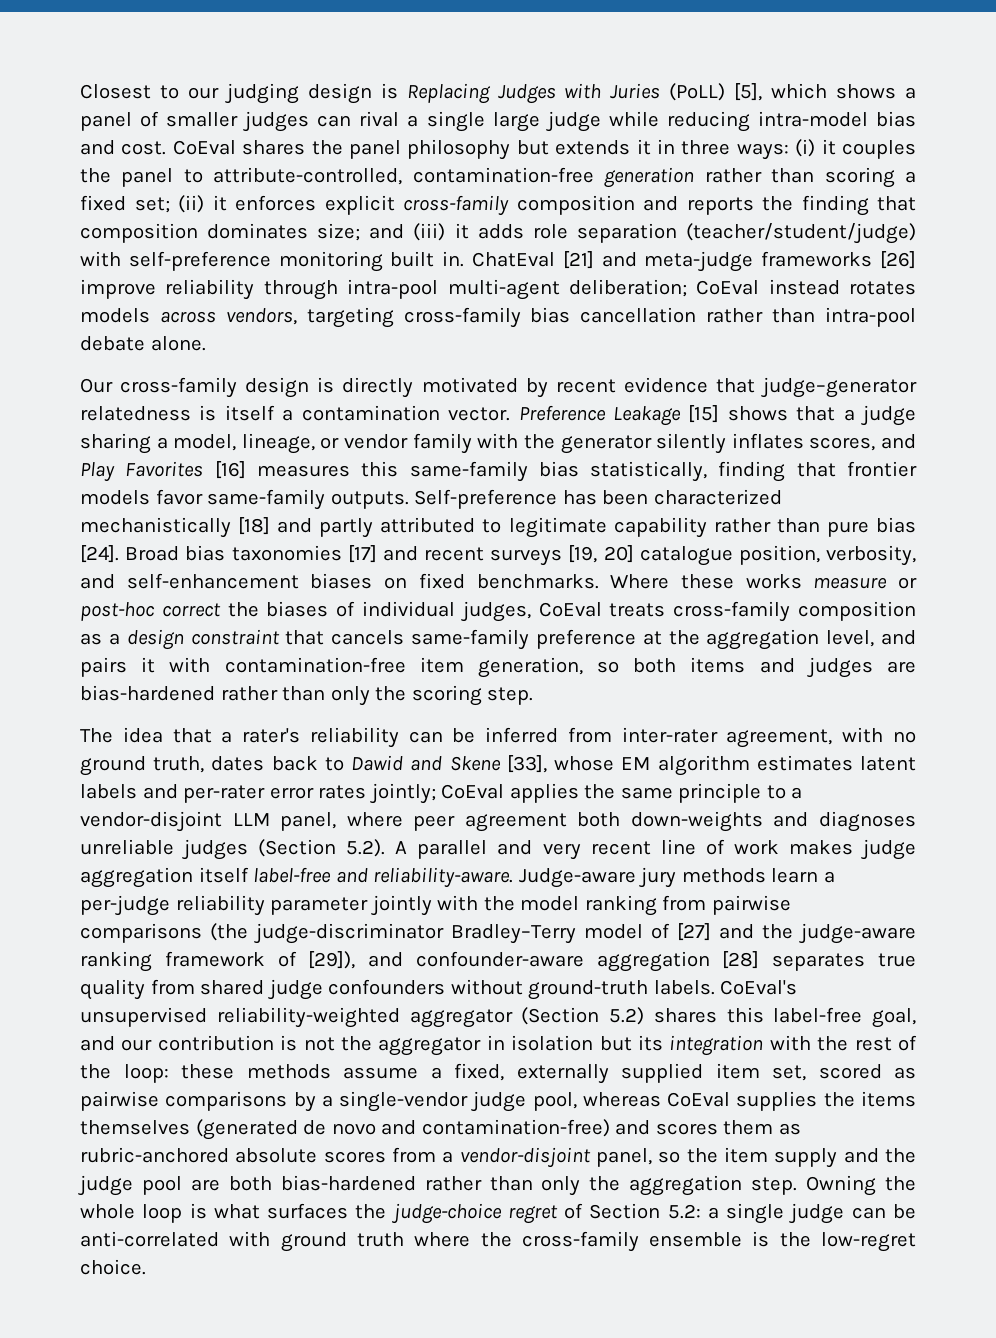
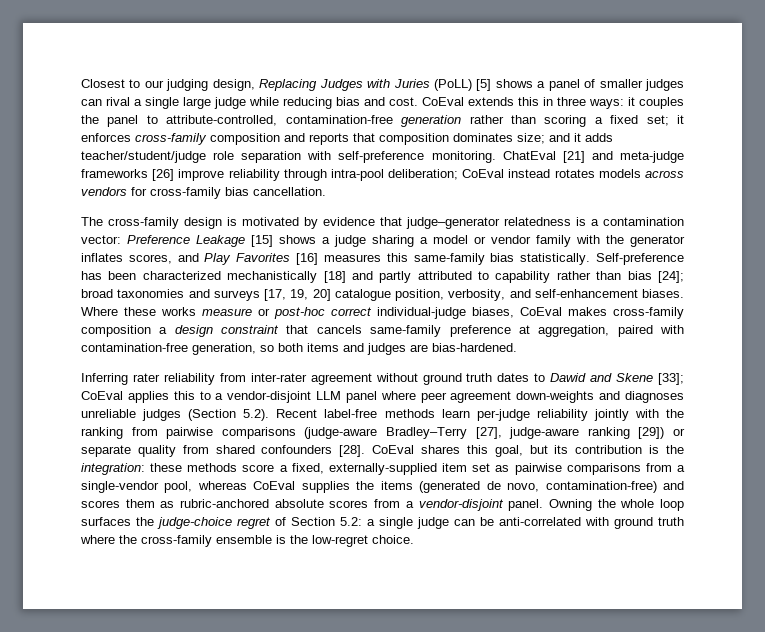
[307,83,398,104] design is -> [212,79,255,91] design,
[734,83,828,101] [5], which -> [476,79,492,91] [5]
[757,111,868,127] intra-model -> (332, 103) none
[242,139,651,160] shares the panel philosophy but extends it -> [468,97,539,106] extends this
[795,139,816,157] (i) -> (624, 104) none
[178,195,204,213] (ii) -> (669, 120) none
[324,195,395,215] explicit -> (131, 137) none
[762,195,869,216] the finding -> (349, 139) none
[413,223,446,241] (iii) -> (570, 137) none
(524, 231) none -> [81,151,206,163] teacher/student/judge
[686,223,917,244] (teacher/student/judge) -> (302, 157) none
[278,251,465,272] monitoring built in. -> [431,151,496,163] monitoring.
[447,279,560,300] multi-agent -> (384, 175) none
[225,307,917,328] [80,336,206,351] [80,378,113,393] vendors, targeting cross-family bias cancellation rather than intra-pool debate alone. // Our -> [81,187,326,199] [81,217,103,226] vendors for cross-family bias cancellation. // The
[342,377,414,398] directly -> (237, 221) none
[555,379,616,393] recent -> (318, 223) none
[224,405,275,421] itself -> (586, 221) none
[448,407,511,421] vector. -> [81,235,121,244] vector:
[796,406,836,421] that -> (316, 239) none
[173,433,315,454] model, lineage, -> [433,235,468,244] model
[656,433,727,454] silently -> (685, 241) none
[590,461,917,482] [80,489,409,510] statistically, finding that frontier models favor same-family outputs. -> [520,253,591,265] statistically.
[508,517,607,538] legitimate -> (490, 275) none
[826,517,917,537] [80,545,598,566] pure bias [24]. Broad bias taxonomies [17] and recent surveys [19, -> [627,271,684,283] [81,289,309,301] bias [24]; broad taxonomies and surveys [17, 19,
[310,573,599,589] biases on fixed benchmarks. -> [642,289,684,298] biases.
[227,601,916,622] [80,633,102,645] the biases of individual judges, CoEval treats cross-family composition as -> [377,307,684,319] [81,325,151,337] individual-judge biases, CoEval makes cross-family composition
[668,629,917,650] [80,657,156,677] the aggregation level, and pairs it -> [538,325,653,337] aggregation, paired
[419,657,464,673] item -> (188, 347) none
[80,685,534,706] [80,727,917,748] [80,755,917,776] [80,783,762,804] bias-hardened rather than only the scoring step. // The idea that a rater's reliability can be inferred from inter-rater agreement, with no ground truth, dates back to Dawid and Skene [33], whose EM algorithm estimates latent labels and per-rater error rates jointly; CoEval applies the same principle -> [432,343,517,352] [81,373,685,385] [81,391,195,403] bias-hardened. // Inferring rater reliability from inter-rater agreement without ground truth dates to Dawid and Skene [33]; CoEval applies this
[280,812,337,831] panel, -> [345,391,377,403] panel
[577,812,621,827] both -> (512, 397) none
[395,839,917,860] [80,867,677,888] A parallel and very recent line of work makes judge aggregation itself label-free and reliability-aware. Judge-aware jury -> [276,409,378,418] Recent label-free
[823,871,835,883] a -> (470, 413) none
[270,897,369,915] parameter -> (588, 415) none
[520,896,580,911] model -> (685, 413) none
[210,923,916,944] [80,951,917,972] [80,979,798,1000] [80,1007,916,1028] [80,1035,917,1056] [80,1064,169,1083] (the judge-discriminator Bradley–Terry model of [27] and the judge-aware ranking framework of [29]), and confounder-aware aggregation [28] separates true quality from shared judge confounders without ground-truth labels. CoEval's unsupervised reliability-weighted aggregator (Section 5.2) shares this label-free goal, and our contribution is not the aggregator in isolation but its integration with the rest of the loop: -> [304,427,686,439] [81,445,684,457] [81,463,145,475] (judge-aware Bradley–Terry [27], judge-aware ranking [29]) or separate quality from shared confounders [28]. CoEval shares this goal, but its contribution is the integration:
[343,1067,418,1079] assume -> [242,464,275,472] score
[516,1063,882,1084] externally supplied item set, scored -> [328,463,491,475] externally-supplied item set
[293,1092,316,1112] by -> [645,463,672,472] from
[471,1091,527,1112] judge -> (159, 487) none
[80,1120,190,1135] themselves -> (413, 485) none
[331,1120,417,1135] novo and -> [507,483,540,492] novo,
[596,1147,917,1168] [78,1175,798,1196] panel, so the item supply and the judge pool are both bias-hardened rather than only the aggregation step. -> [508,499,544,511] panel.
[189,1203,260,1219] is what -> (684, 505) none

